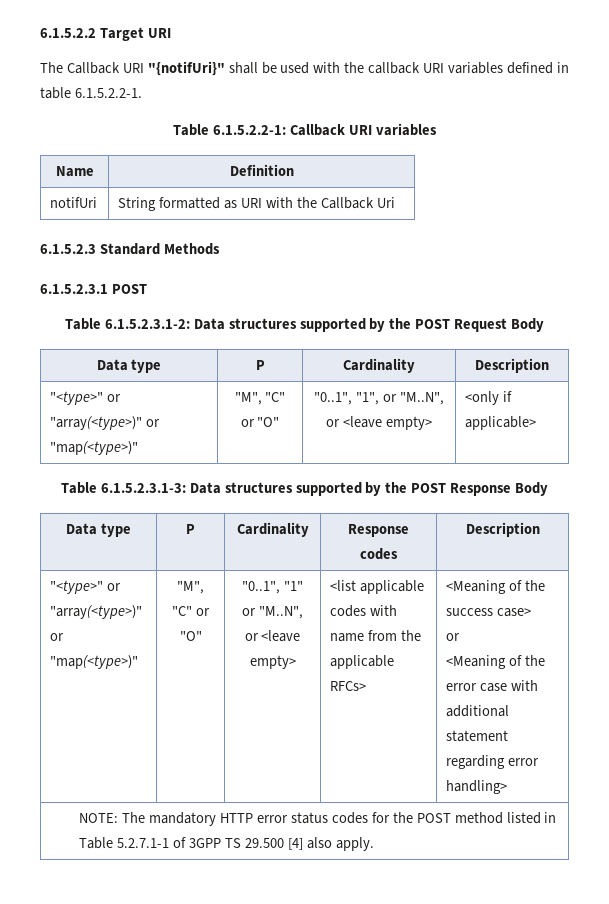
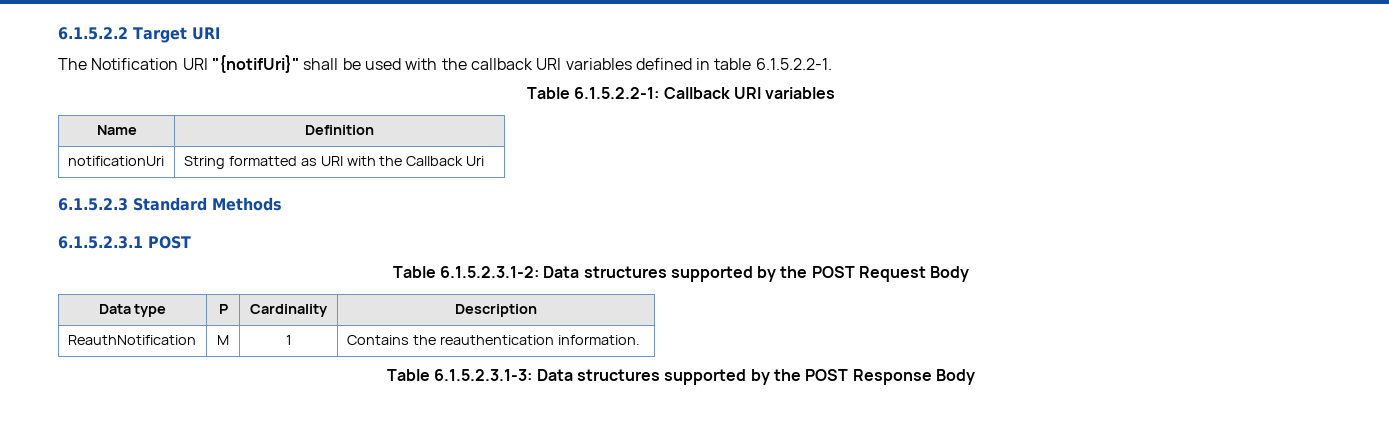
[66,62,120,74] Callback -> [91,58,179,70] Notification
[50,197,98,208] notifUri -> [67,156,164,166] notificationUri
[50,391,122,405] [50,416,161,430] [50,441,139,455] [234,392,286,405] [240,417,280,427] [314,392,444,405] [326,416,432,430] [465,391,513,405] [465,416,537,430] "<type>" or "array(<type>)" or "map(<type>)" | "M", "C" or "O" | "0..1", "1", or "M..N", or <leave empty> | <only if applicable> -> [67,335,196,345] [217,335,229,345] [285,335,292,345] [346,335,640,345] ReauthNotification | M | 1 | Contains the reauthentication information.
[66,523,131,537] [186,524,195,534] [236,522,309,537] [348,524,409,537] [360,548,398,560] [465,522,540,537] [50,580,122,594] [50,605,143,619] [50,633,65,641] [50,655,139,669] [177,581,204,594] [172,606,210,616] [179,631,202,641] [242,581,303,594] [242,606,303,619] [244,630,301,642] [249,655,296,669] [330,580,425,594] [330,605,398,617] [330,630,422,642] [330,655,395,669] [330,681,367,691] [446,580,546,594] [446,608,532,617] [446,633,461,641] [446,655,546,669] [446,680,539,692] [446,705,510,717] [446,730,509,742] [446,755,540,769] [446,780,508,794] [79,812,557,826] [79,837,374,851] // Data type | P | Cardinality | Response codes | Description // "<type>" or "array(<type>)" or "map(<type>)" | "M", "C" or "O" | "0..1", "1" or "M..N", or <leave empty> | <list applicable codes with name from the applicable RFCs> | <Meaning of the success case> // or // <Meaning of the error case with additional statement regarding error handling> // NOTE: The mandatory HTTP error status codes for the POST method listed in Table 5.2.7.1-1 of 3GPP TS 29.500 [4] also apply. -> (975, 377) none

